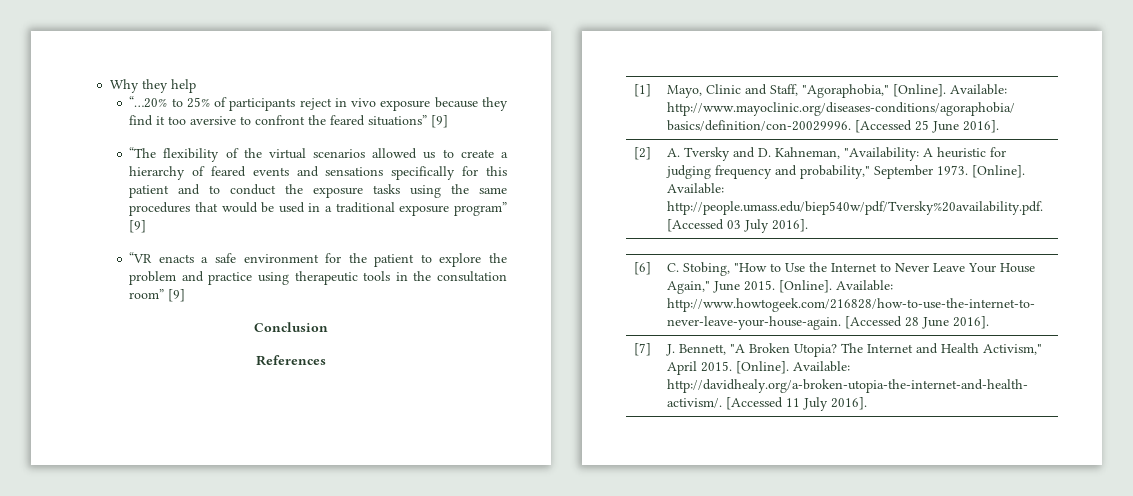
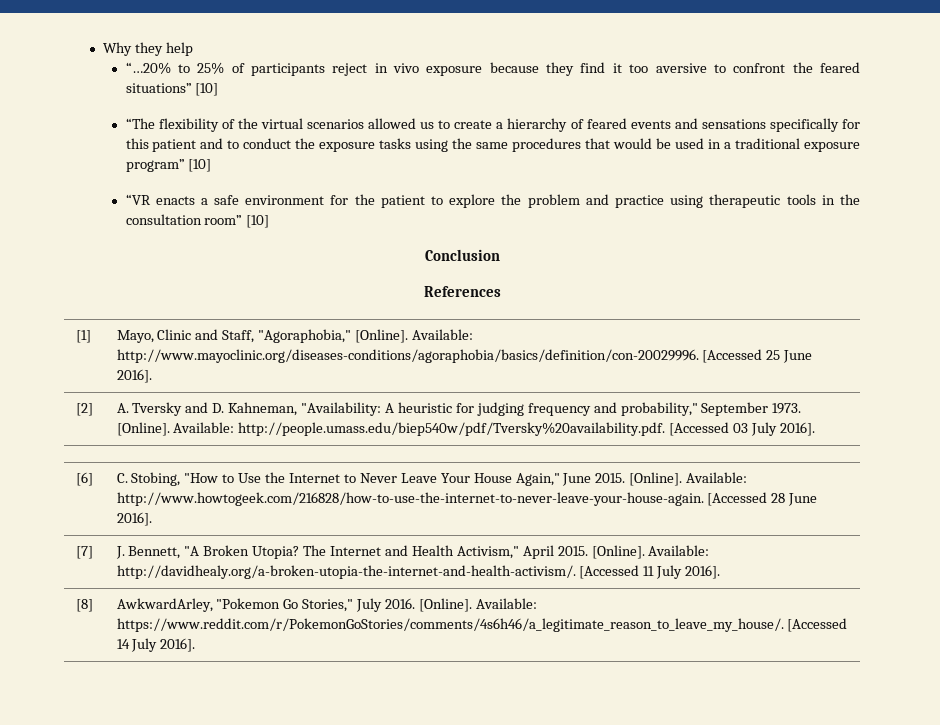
[431,115,449,128] [9] -> [195,83,219,96] [10]
[129,220,147,233] [9] -> [188,159,212,172] [10]
[168,289,186,302] [9] -> [246,215,270,228] [10]
(867, 403) none -> [75,599,93,612] [116,598,537,612] [116,618,848,632] [116,638,196,652] // [8] | AwkwardArley, "Pokemon Go Stories," July 2016. [Online]. Available: https://www.reddit.com/r/PokemonGoStories/comments/4s6h46/a_legitimate_reason_to_leave_my_house/. [Accessed 14 July 2016].

